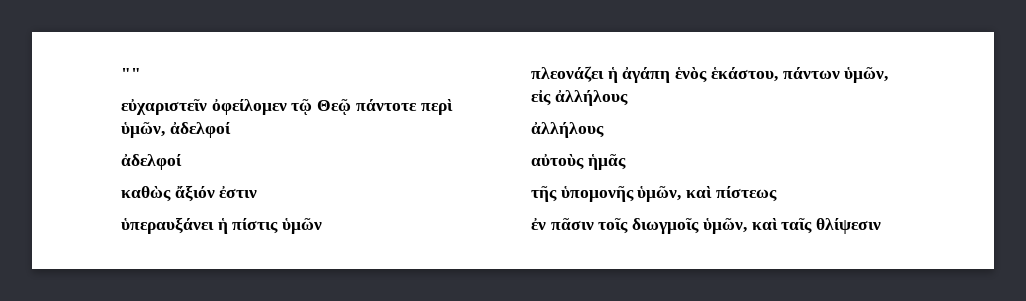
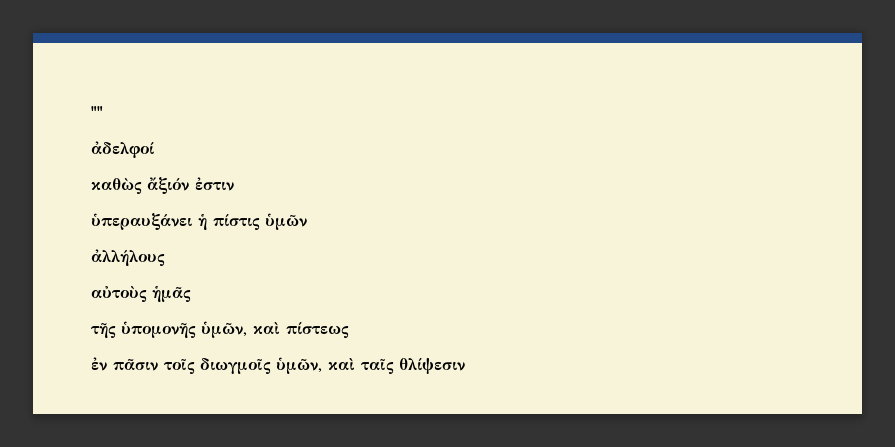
[121,99,453,115] [121,122,231,138] // εὐχαριστεῖν ὀφείλομεν τῷ Θεῷ πάντοτε περὶ ὑμῶν, ἀδελφοί -> (103, 112) none
[531,66,889,83] [531,90,628,106] // πλεονάζει ἡ ἀγάπη ἑνὸς ἑκάστου, πάντων ὑμῶν, εἰς ἀλλήλους -> (307, 221) none

